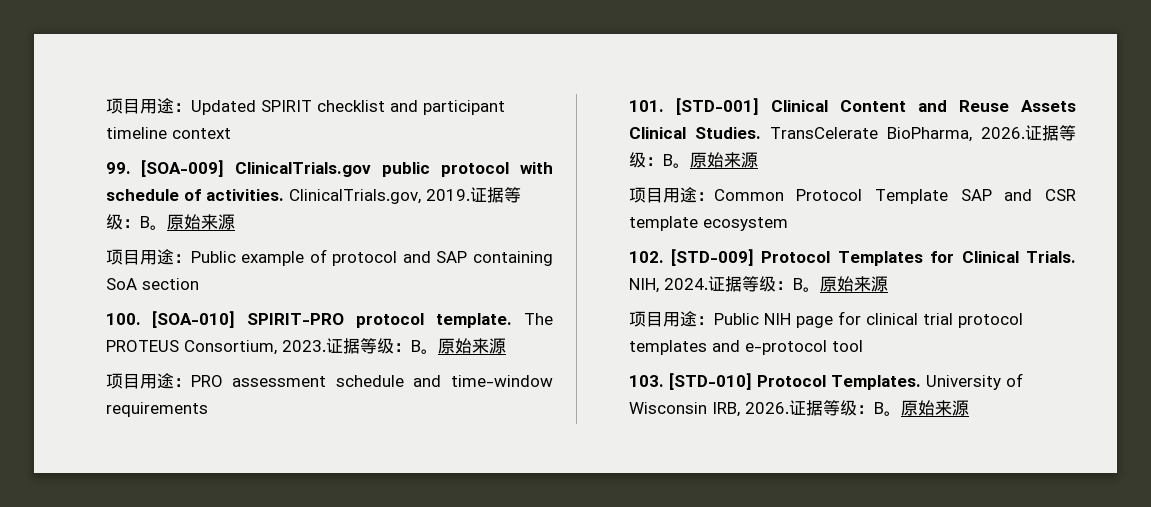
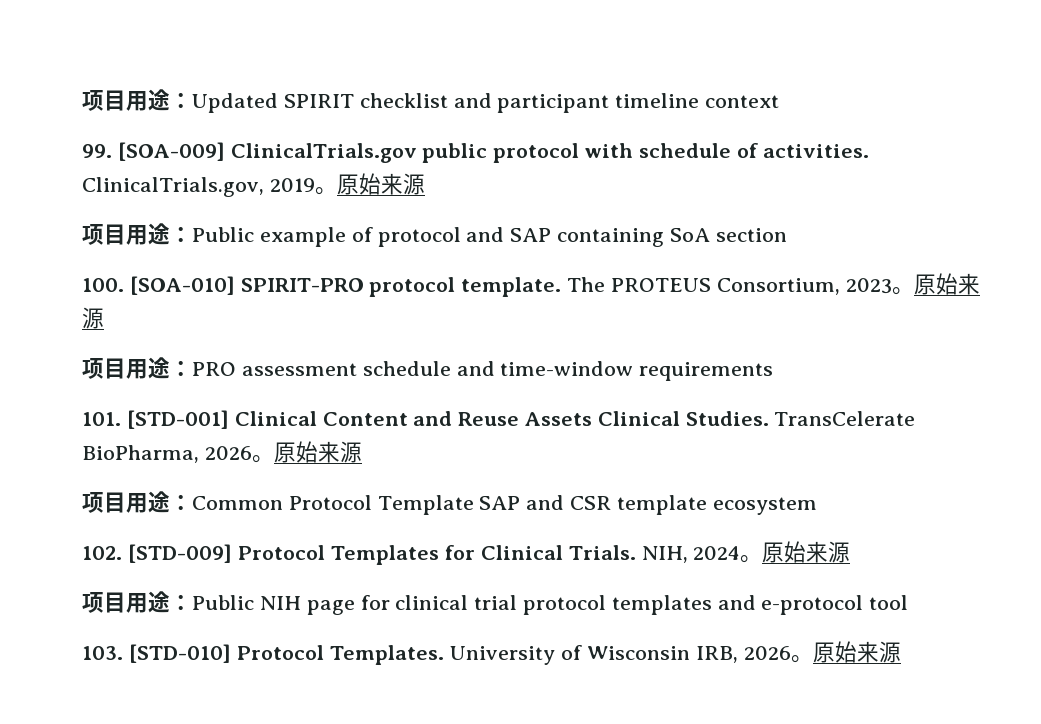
[425,187,521,203] [105,214,150,230] 2019.证据等级：B -> [269,178,315,192] 2019
[281,338,421,354] 2023.证据等级：B -> [845,278,892,294] 2023
[981,125,1076,141] [628,152,673,168] 2026.证据等级：B -> [204,446,252,460] 2026
[663,276,803,292] 2024.证据等级：B -> [693,546,741,560] 2024
[744,400,884,416] 2026.证据等级：B -> [743,646,791,660] 2026

